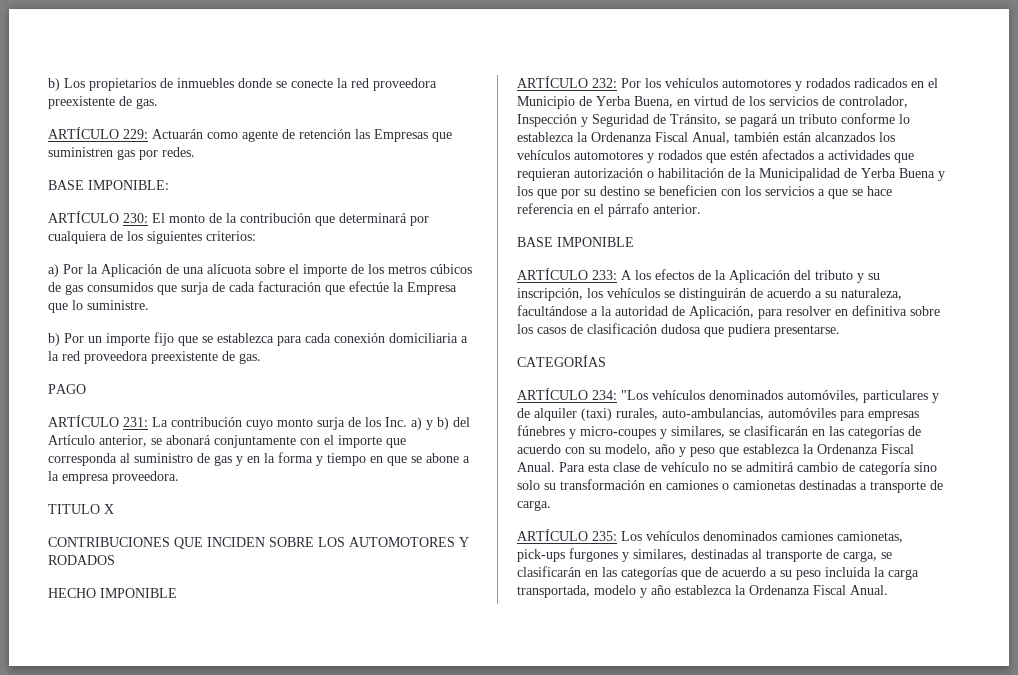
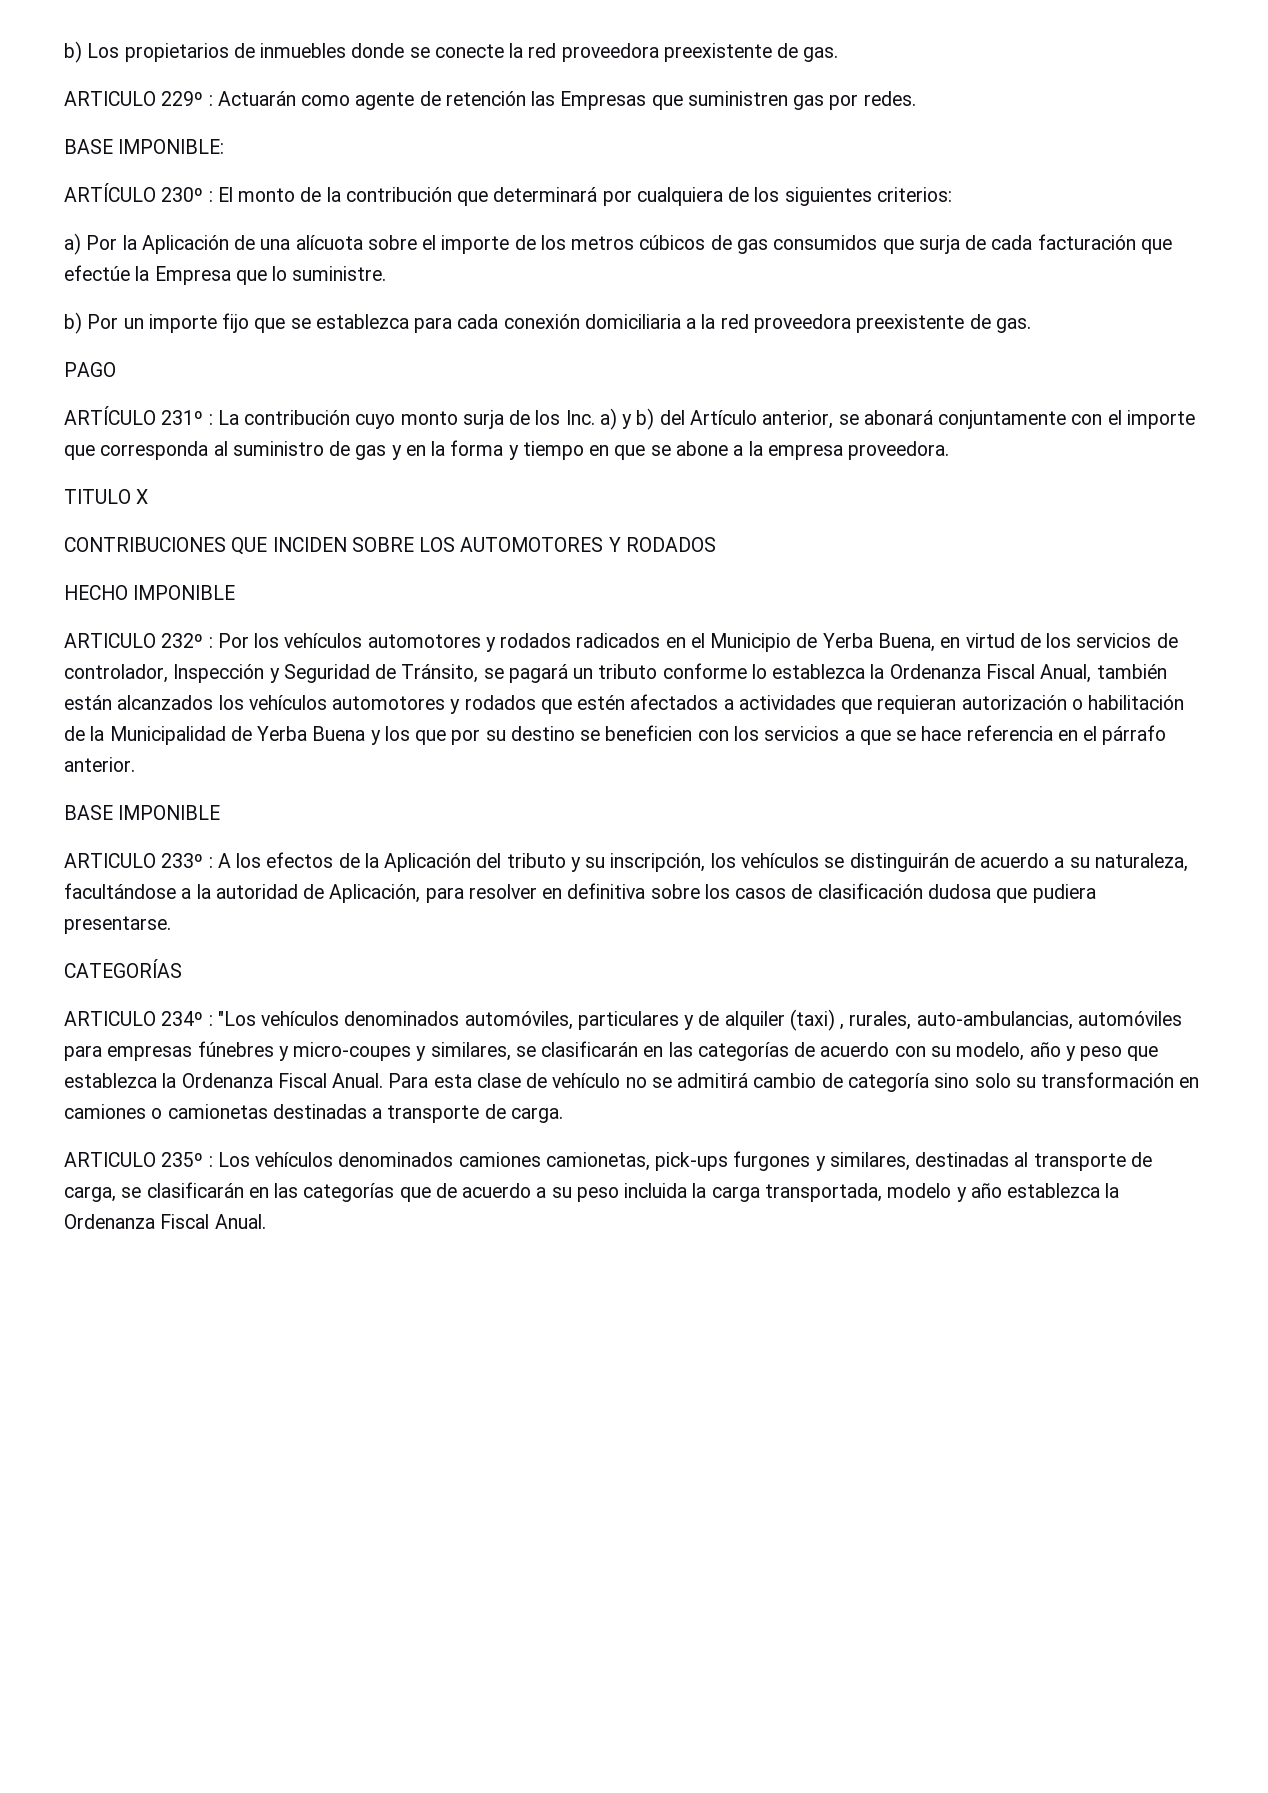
[48,127,148,139] ARTÍCULO 229: -> [64,91,213,106] ARTICULO 229º :
[123,213,148,223] 230: -> [161,187,213,202] 230º :
[123,417,148,427] 231: -> [161,410,213,425] 231º :
[517,76,617,88] ARTÍCULO 232: -> [64,633,213,648] ARTICULO 232º :
[517,268,617,280] ARTÍCULO 233: -> [64,853,213,868] ARTICULO 233º :
[517,388,617,400] ARTÍCULO 234: -> [64,1011,213,1026] ARTICULO 234º :
(612, 414) none -> [840,1024,845,1030] ,
[517,529,617,541] ARTÍCULO 235: -> [64,1152,213,1167] ARTICULO 235º :

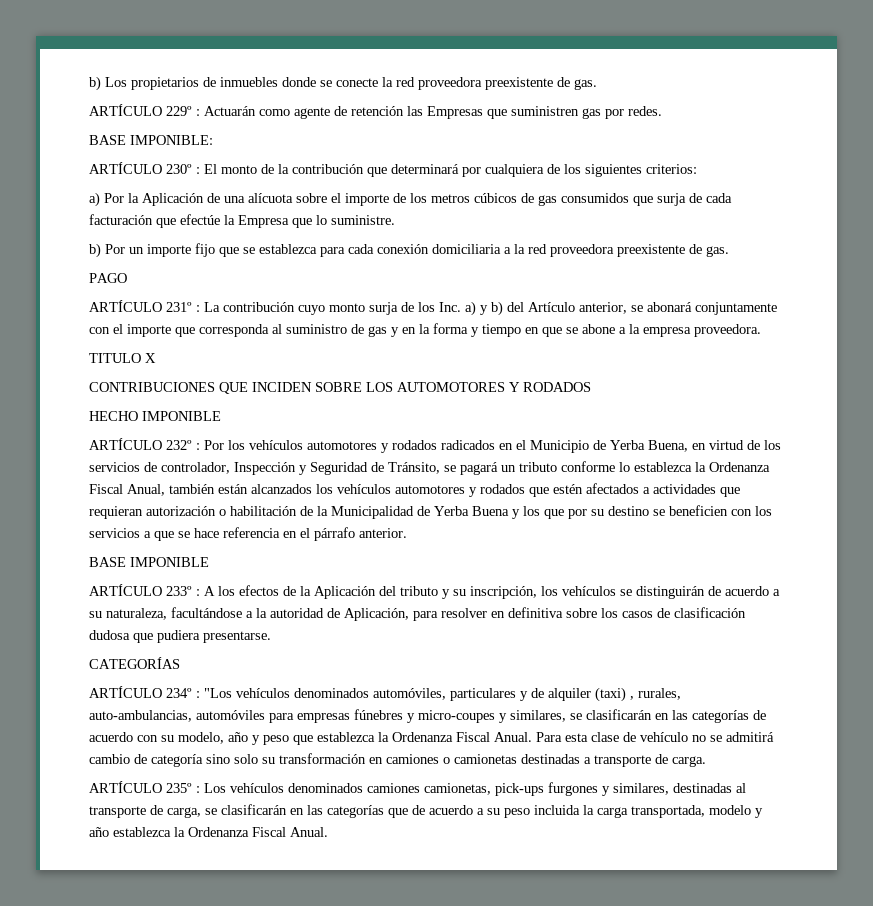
[64,91,156,106] ARTICULO -> [89,104,162,116] ARTÍCULO
[64,633,156,648] ARTICULO -> [89,438,162,450] ARTÍCULO
[64,853,156,868] ARTICULO -> [89,584,162,596] ARTÍCULO
[64,1011,156,1026] ARTICULO -> [89,686,162,698] ARTÍCULO
[64,1152,156,1167] ARTICULO -> [89,781,162,793] ARTÍCULO

